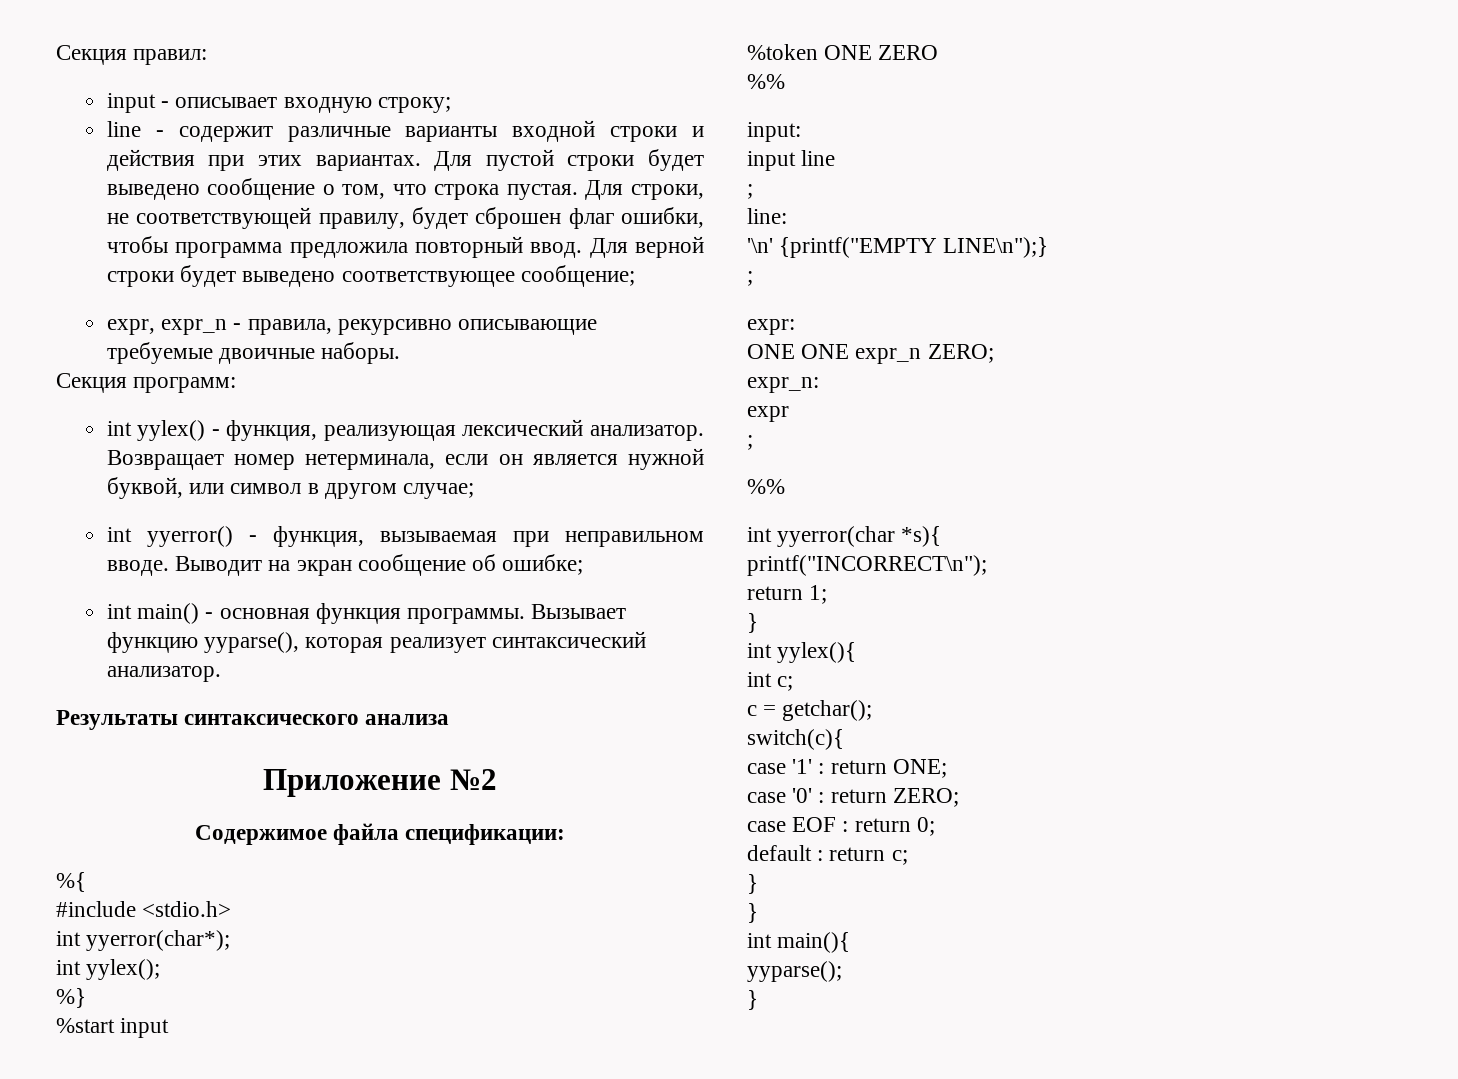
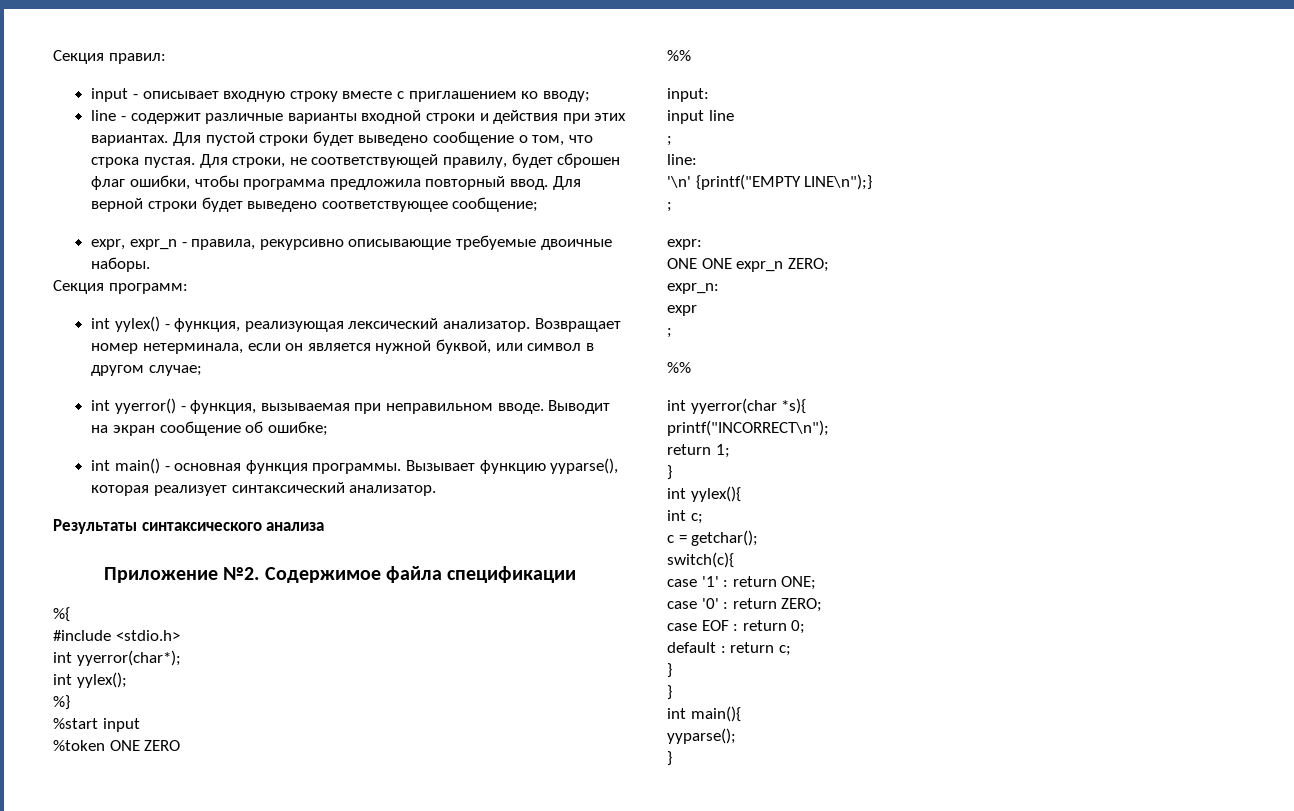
[377,97,451,113] строку; -> [289,91,590,102] строку вместе с приглашением ко вводу;
[449,769,497,790] №2 // -> [223,567,260,580] №2.
[405,824,566,845] спецификации: -> [447,566,577,583] спецификации

